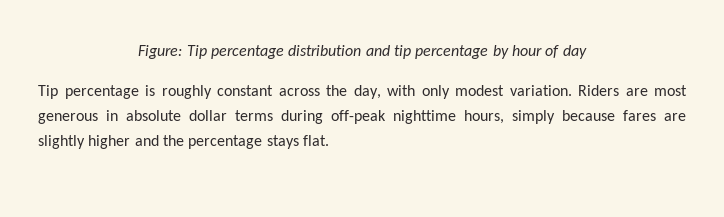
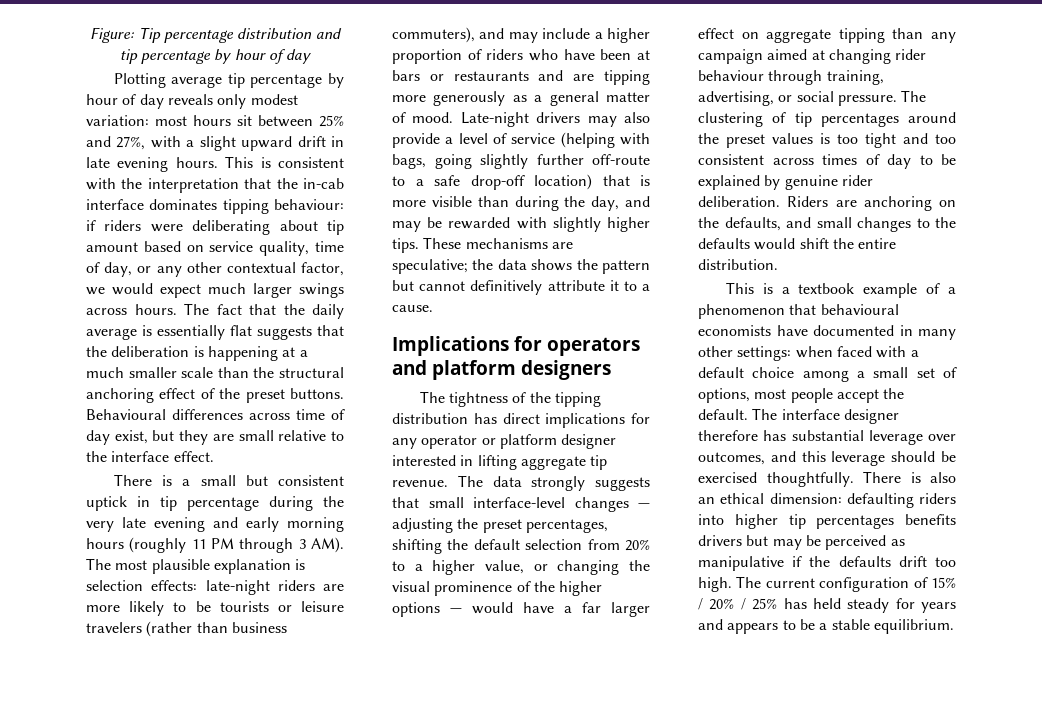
[38,85,687,99] [38,110,686,124] [38,135,329,149] Tip percentage is roughly constant across the day, with only modest variation. Riders are most generous in absolute dollar terms during off-peak nighttime hours, simply because fares are slightly higher and the percentage stays flat. -> [113,73,344,88] [86,94,298,109] [86,115,344,127] [86,136,344,151] [86,156,344,172] [86,178,344,193] [86,199,344,214] [86,220,344,235] [86,241,344,256] [86,262,344,277] [86,283,344,298] [86,303,344,319] [86,325,344,340] [86,346,308,361] [86,367,344,378] [86,388,344,403] [86,409,345,420] [86,430,344,445] [86,451,214,462] [113,474,344,486] [86,496,344,511] [86,517,344,532] [86,537,344,553] [86,558,306,574] [86,580,344,595] [86,601,344,616] [86,621,287,637] [392,27,650,43] [392,49,650,64] [392,70,650,85] [392,91,650,106] [392,112,650,127] [392,132,650,148] [392,154,650,169] [392,174,650,190] [392,196,650,211] [392,217,650,232] [392,237,573,253] [392,259,650,274] [392,280,650,295] [392,305,433,312] [392,336,640,356] [392,360,611,380] [419,391,602,407] [392,413,650,428] [392,434,617,449] [392,455,608,470] [392,475,650,491] [392,497,650,512] [392,518,608,533] [392,539,650,554] [392,560,650,575] [392,581,603,596] [392,602,650,617] [698,28,956,43] [698,49,927,64] [698,70,884,85] [698,90,927,106] [698,112,956,127] [698,133,956,148] [698,154,956,169] [698,175,873,190] [698,196,956,211] [698,217,956,232] [698,238,897,250] [698,259,778,270] [725,282,956,298] [698,304,899,319] [698,325,956,340] [698,346,919,361] [698,367,957,382] [698,388,905,403] [698,408,899,424] [698,430,956,445] [698,451,956,466] [698,471,956,487] [698,493,956,508] [698,514,956,529] [698,535,905,550] [698,556,956,571] [698,576,956,592] [698,598,956,613] [698,619,954,634] Plotting average tip percentage by hour of day reveals only modest variation: most hours sit between 25% and 27%, with a slight upward drift in late evening hours. This is consistent with the interpretation that the in-cab interface dominates tipping behaviour: if riders were deliberating about tip amount based on service quality, time of day, or any other contextual factor, we would expect much larger swings across hours. The fact that the daily average is essentially flat suggests that the deliberation is happening at a much smaller scale than the structural anchoring effect of the preset buttons. Behavioural differences across time of day exist, but they are small relative to the interface effect. // There is a small but consistent uptick in tip percentage during the very late evening and early morning hours (roughly 11 PM through 3 AM). The most plausible explanation is selection effects: late-night riders are more likely to be tourists or leisure travelers (rather than business commuters), and may include a higher proportion of riders who have been at bars or restaurants and are tipping more generously as a general matter of mood. Late-night drivers may also provide a level of service (helping with bags, going slightly further off-route to a safe drop-off location) that is more visible than during the day, and may be rewarded with slightly higher tips. These mechanisms are speculative; the data shows the pattern but cannot definitively attribute it to a cause. // Implications for operators and platform designers // The tightness of the tipping distribution has direct implications for any operator or platform designer interested in lifting aggregate tip revenue. The data strongly suggests that small interface-level changes — adjusting the preset percentages, shifting the default selection from 20% to a higher value, or changing the visual prominence of the higher options — would have a far larger effect on aggregate tipping than any campaign aimed at changing rider behaviour through training, advertising, or social pressure. The clustering of tip percentages around the preset values is too tight and too consistent across times of day to be explained by genuine rider deliberation. Riders are anchoring on the defaults, and small changes to the defaults would shift the entire distribution. // This is a textbook example of a phenomenon that behavioural economists have documented in many other settings: when faced with a default choice among a small set of options, most people accept the default. The interface designer therefore has substantial leverage over outcomes, and this leverage should be exercised thoughtfully. There is also an ethical dimension: defaulting riders into higher tip percentages benefits drivers but may be perceived as manipulative if the defaults drift too high. The current configuration of 15% / 20% / 25% has held steady for years and appears to be a stable equilibrium.

